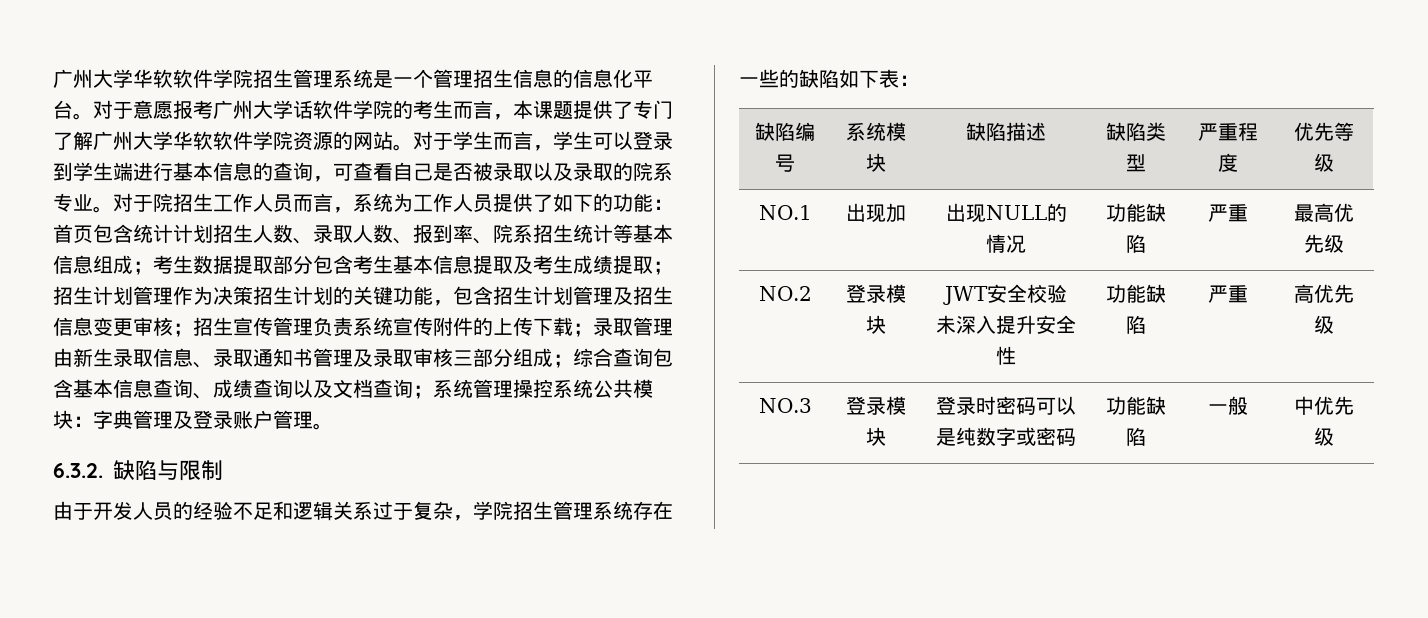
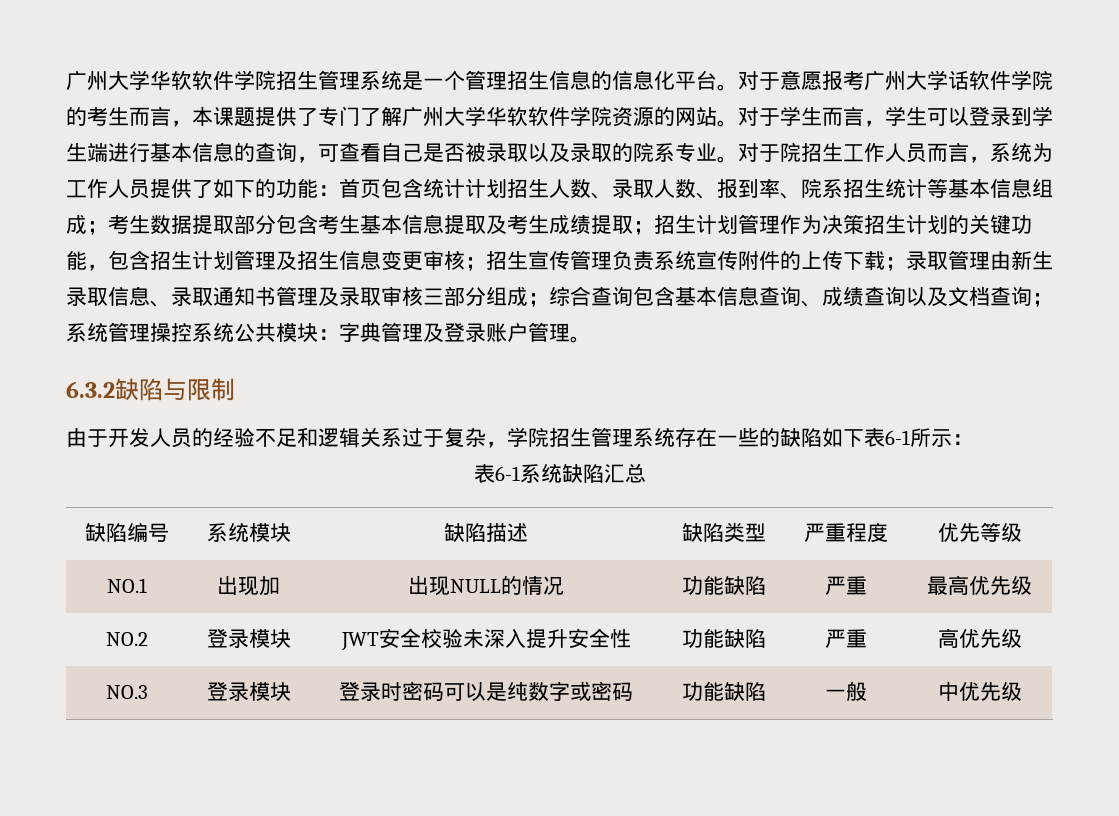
[53,463,103,478] 6.3.2. -> [66,381,115,398] 6.3.2
[899,75,919,86] ： -> [885,428,973,447] [473,463,646,483] 6-1所示： // 表6-1系统缺陷汇总

